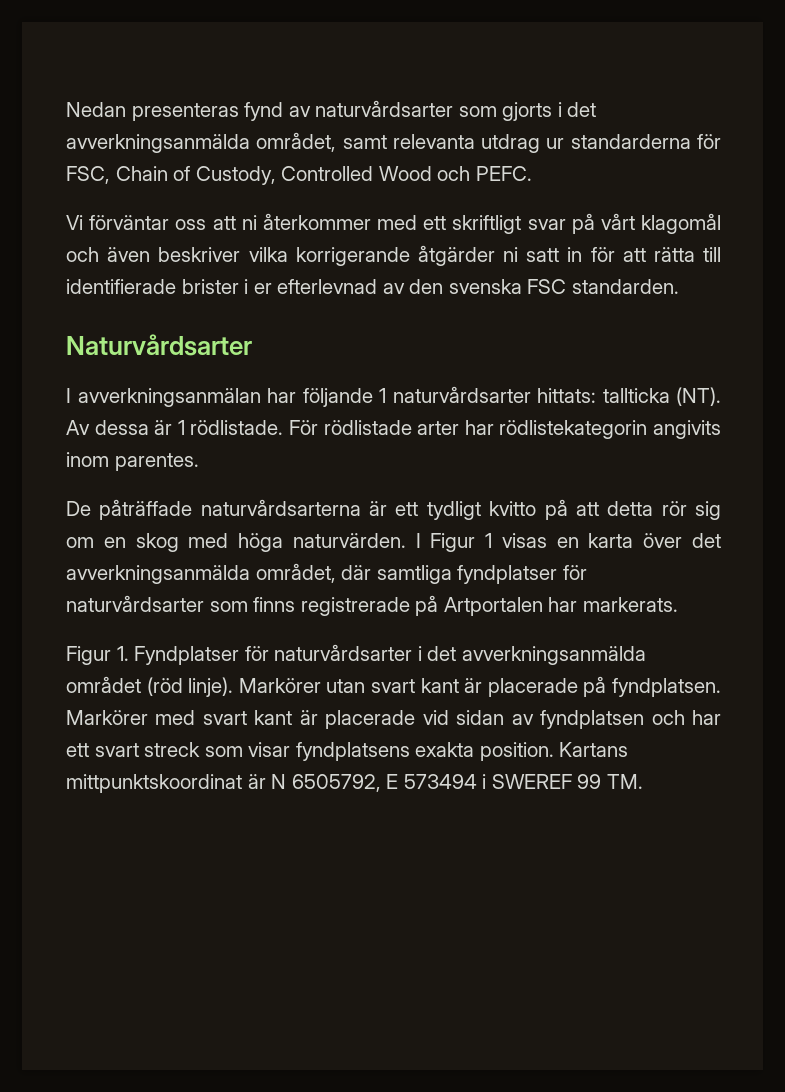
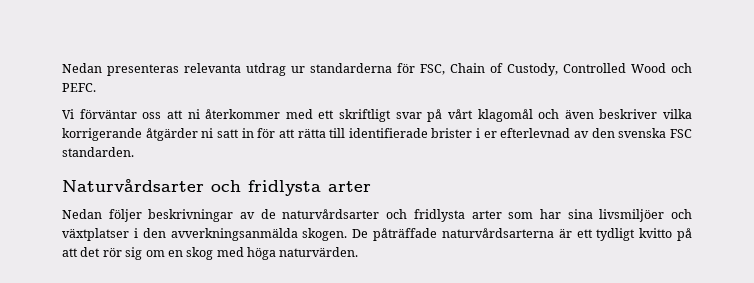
[244,100,597,121] [66,132,387,153] fynd av naturvårdsarter som gjorts i det avverkningsanmälda området, samt -> (179, 70) none
[66,386,721,407] [66,420,722,439] [66,452,199,471] // I avverkningsanmälan har följande 1 naturvårdsarter hittats: tallticka (NT). Av dessa är 1 rödlistade. För rödlistade arter har rödlistekategorin angivits inom parentes. // -> [211,180,371,196] [62,209,692,222] [62,228,348,241] och fridlysta arter // Nedan följer beskrivningar av de naturvårdsarter och fridlysta arter som har sina livsmiljöer och växtplatser i den avverkningsanmälda skogen.
[607,501,654,516] detta -> [80,247,101,257] det
[415,533,722,552] [66,563,587,584] [66,595,678,616] [66,644,646,665] [66,676,722,697] [66,710,721,729] [66,742,629,761] [66,774,643,793] I Figur 1 visas en karta över det avverkningsanmälda området, där samtliga fyndplatser för naturvårdsarter som finns registrerade på Artportalen har markerats. // Figur 1. Fyndplatser för naturvårdsarter i det avverkningsanmälda området (röd linje). Markörer utan svart kant är placerade på fyndplatsen. Markörer med svart kant är placerade vid sidan av fyndplatsen och har ett svart streck som visar fyndplatsens exakta position. Kartans mittpunktskoordinat är N 6505792, E 573494 i SWEREF 99 TM. -> (359, 252) none

